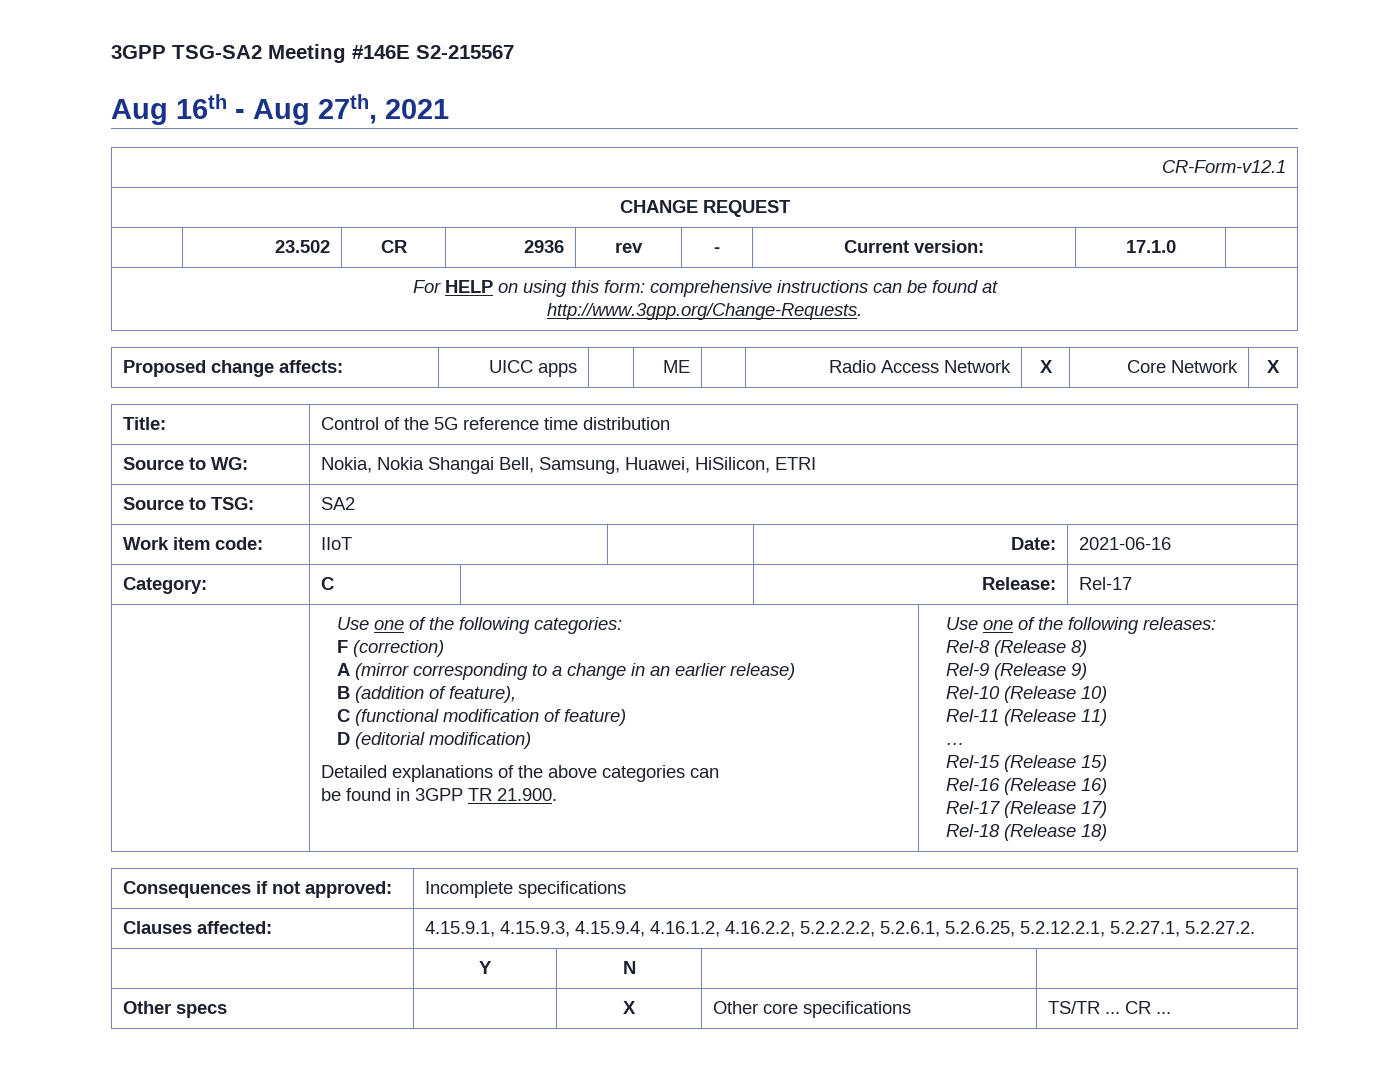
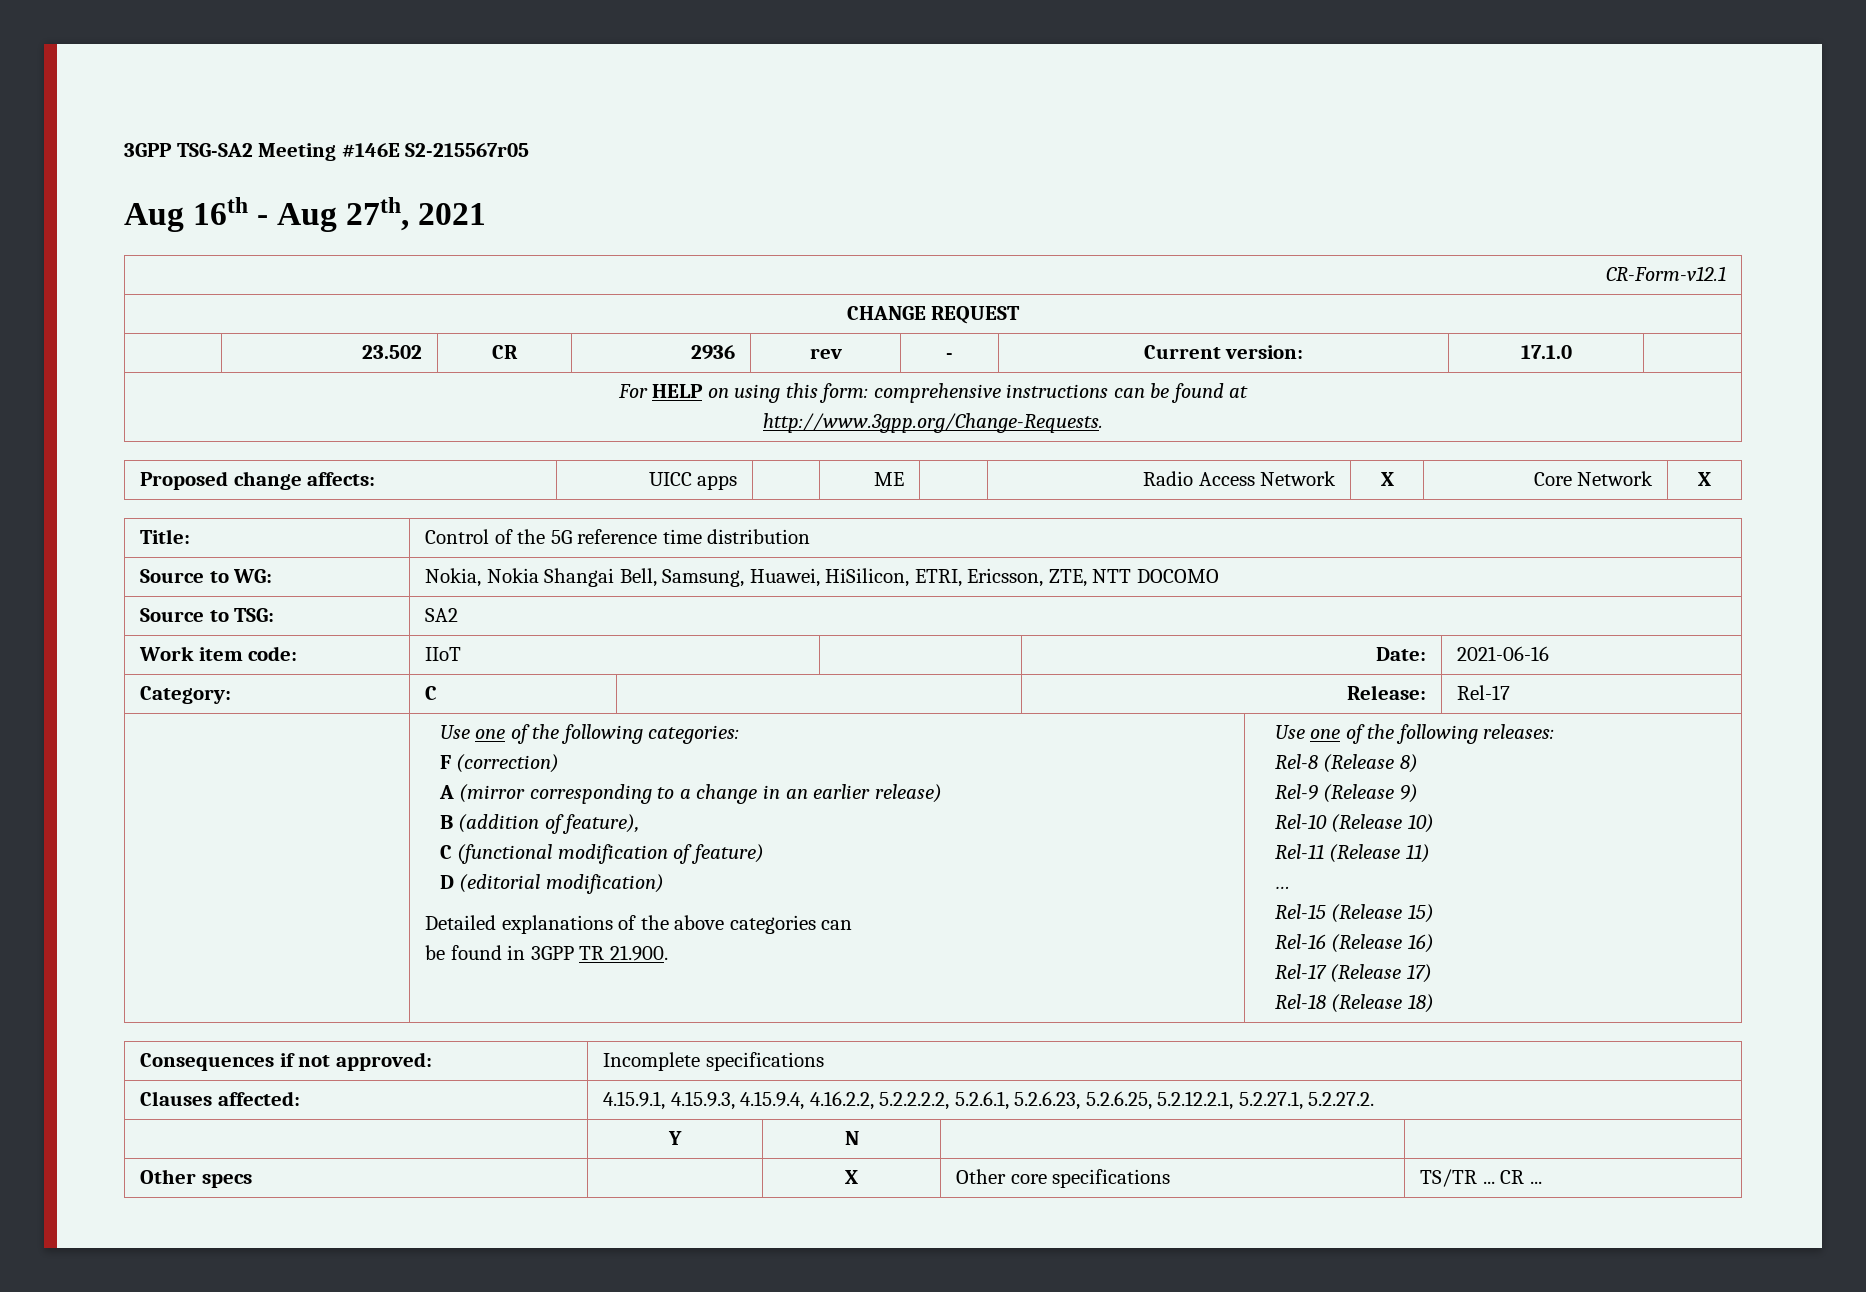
[416,45,514,59] S2-215567 -> [405,143,530,157] S2-215567r05
[774,457,816,470] ETRI -> [914,568,1219,587] ETRI, Ericsson, ZTE, NTT DOCOMO
[649,921,720,937] 4.16.1.2, -> (805, 1100) none
(940, 929) none -> [1014,1091,1081,1110] 5.2.6.23,

